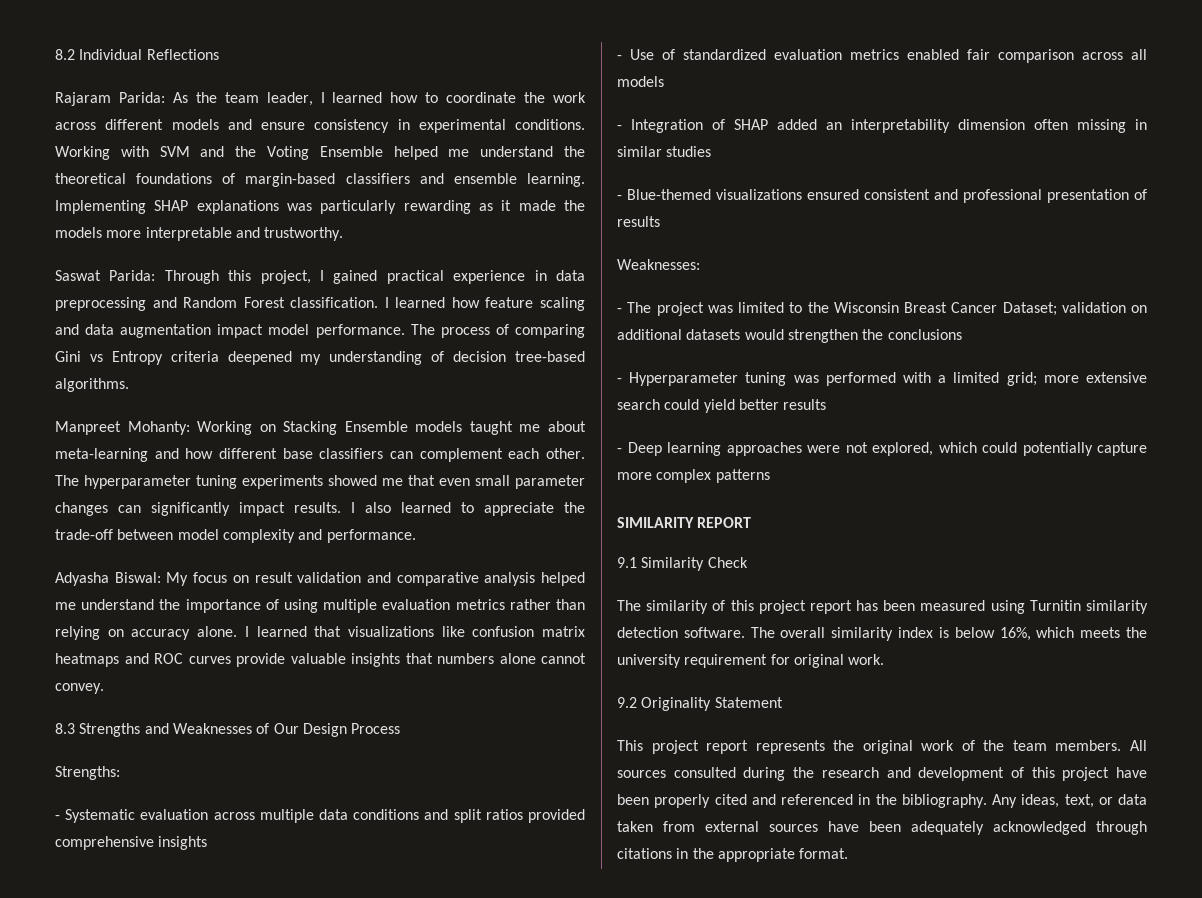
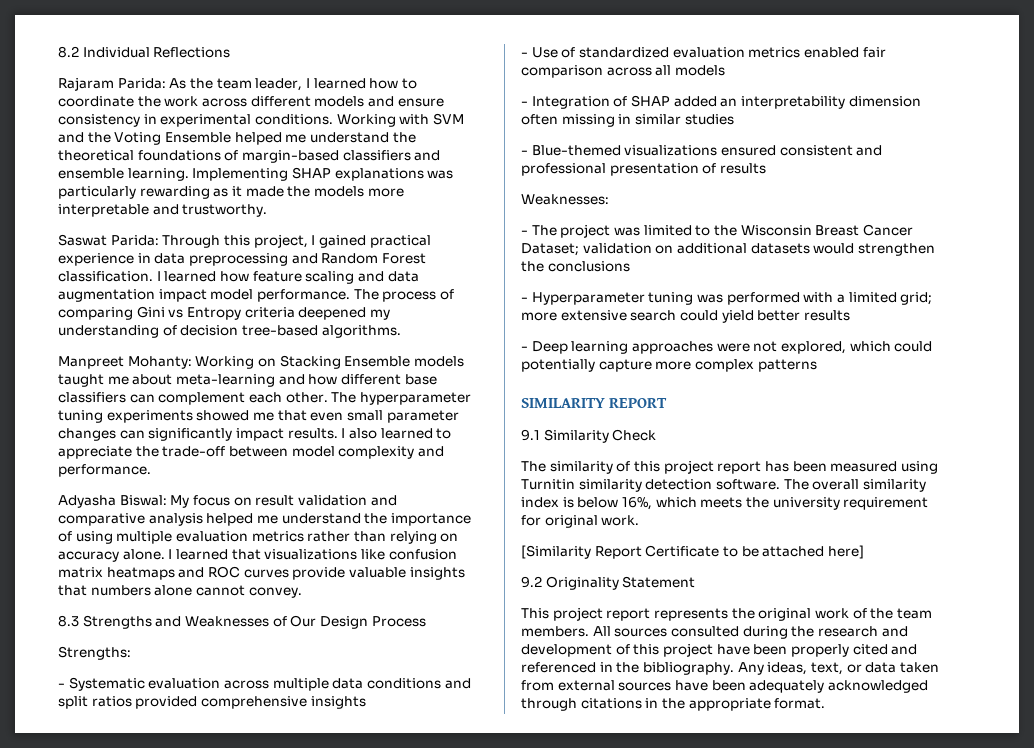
(885, 659) none -> [521,545,864,559] // [Similarity Report Certificate to be attached here]

